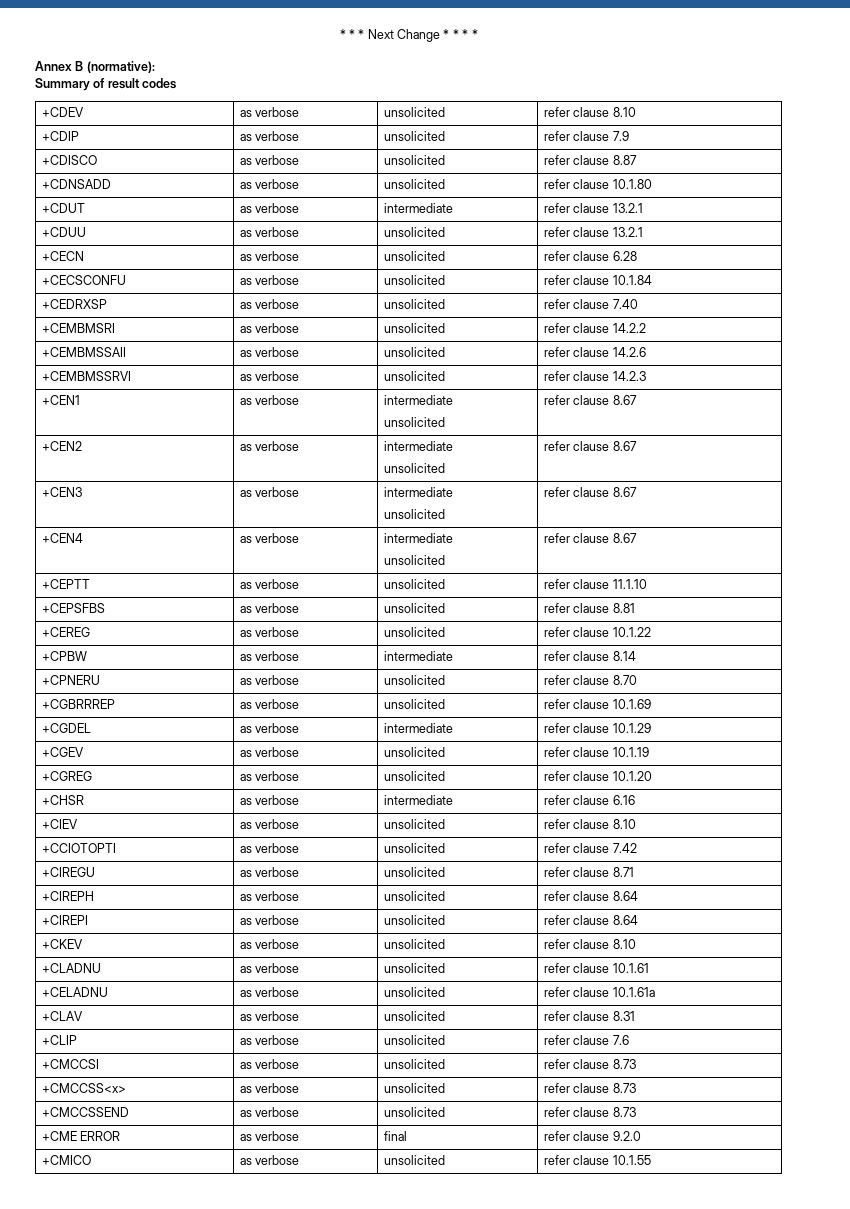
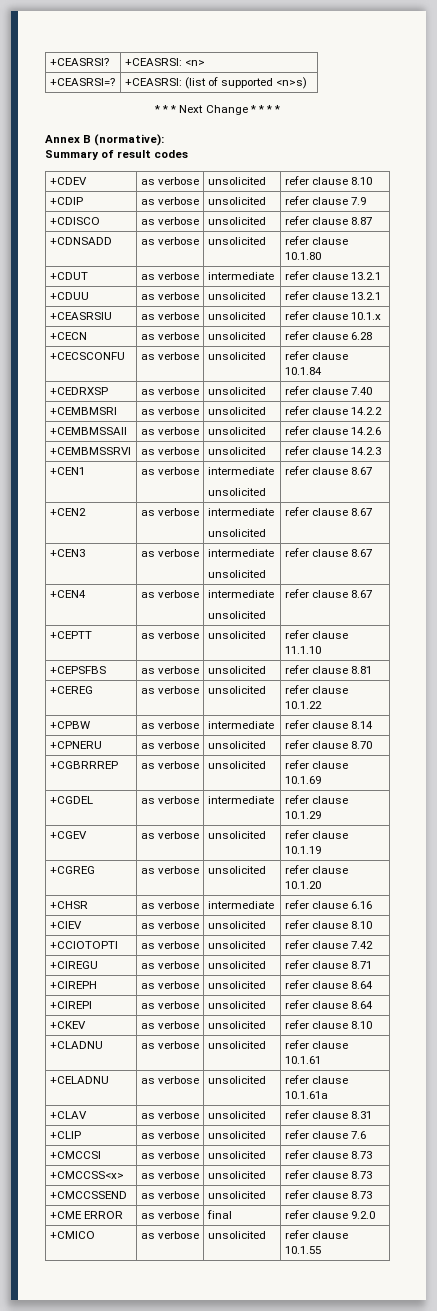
(339, 34) none -> [49,58,109,66] [124,58,206,66] [49,78,115,86] [124,77,308,89] +CEASRSI? | +CEASRSI: <n> // +CEASRSI=? | +CEASRSI: (list of supported <n>s) //
(643, 232) none -> [49,312,112,320] [140,312,200,320] [207,312,266,320] [284,311,382,320] // +CEASRSIU | as verbose | unsolicited | refer clause 10.1.x

